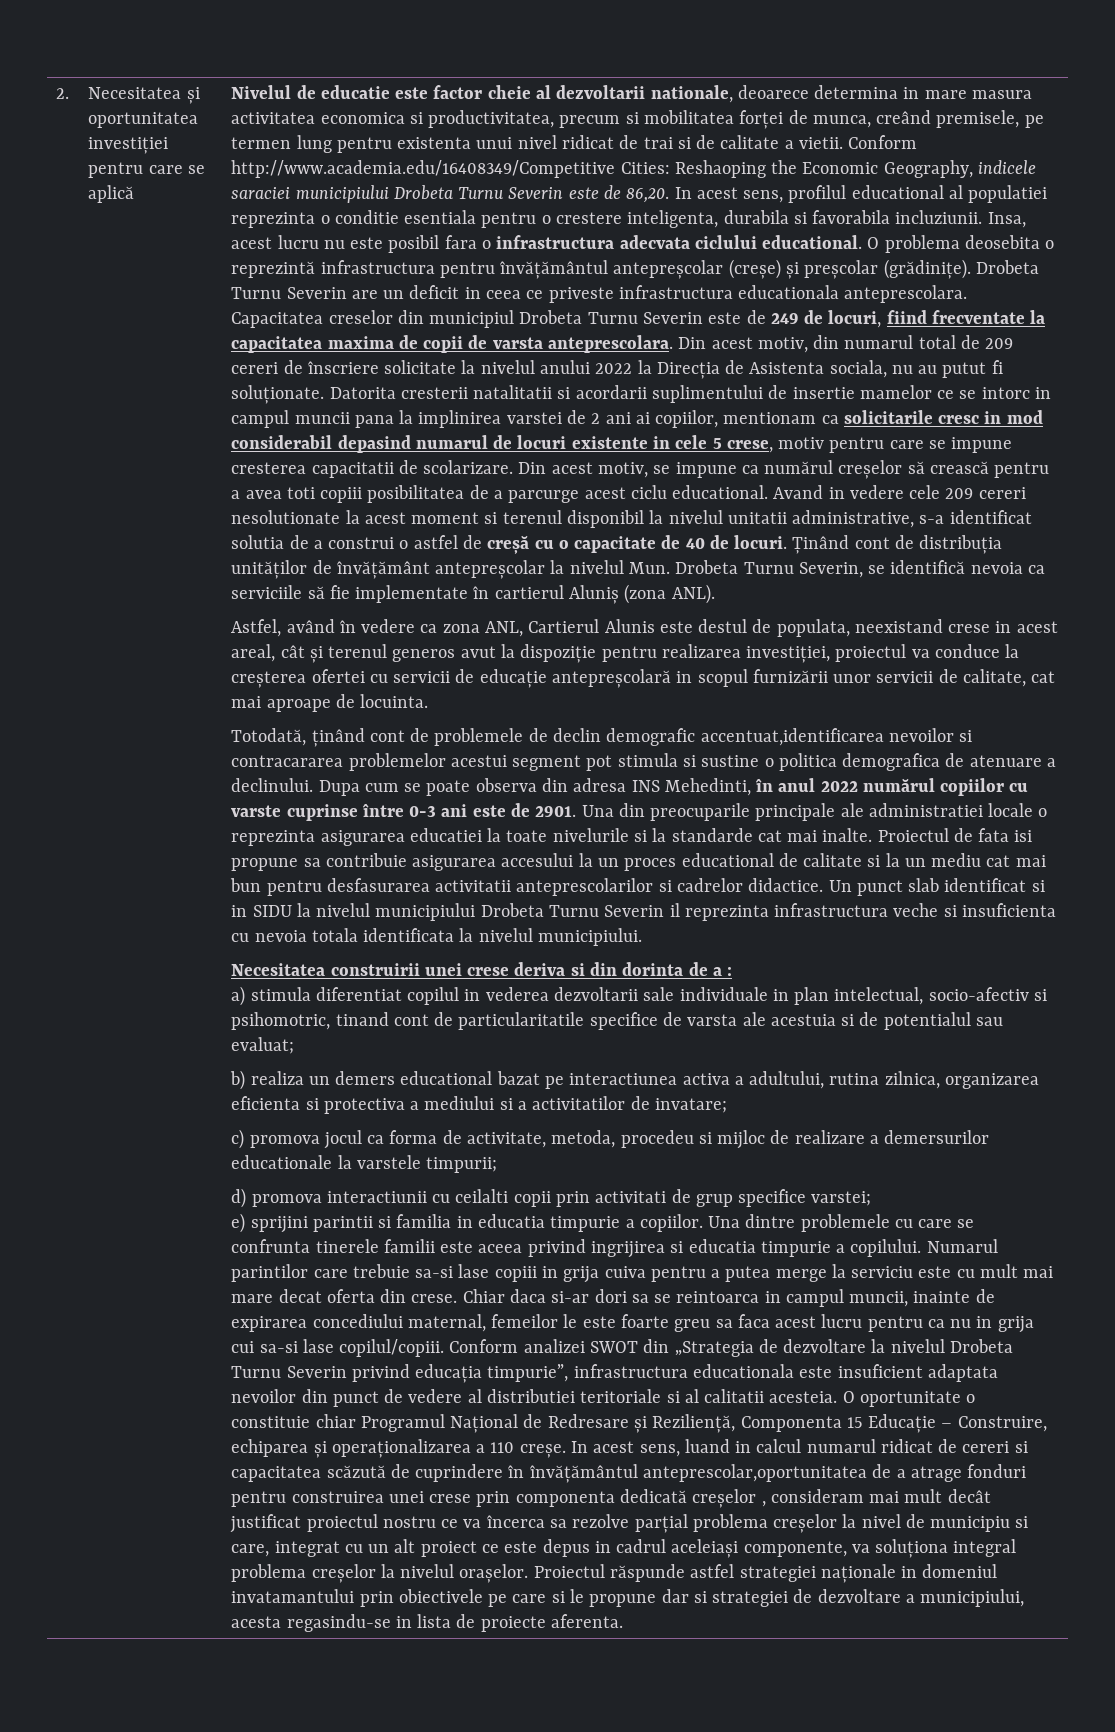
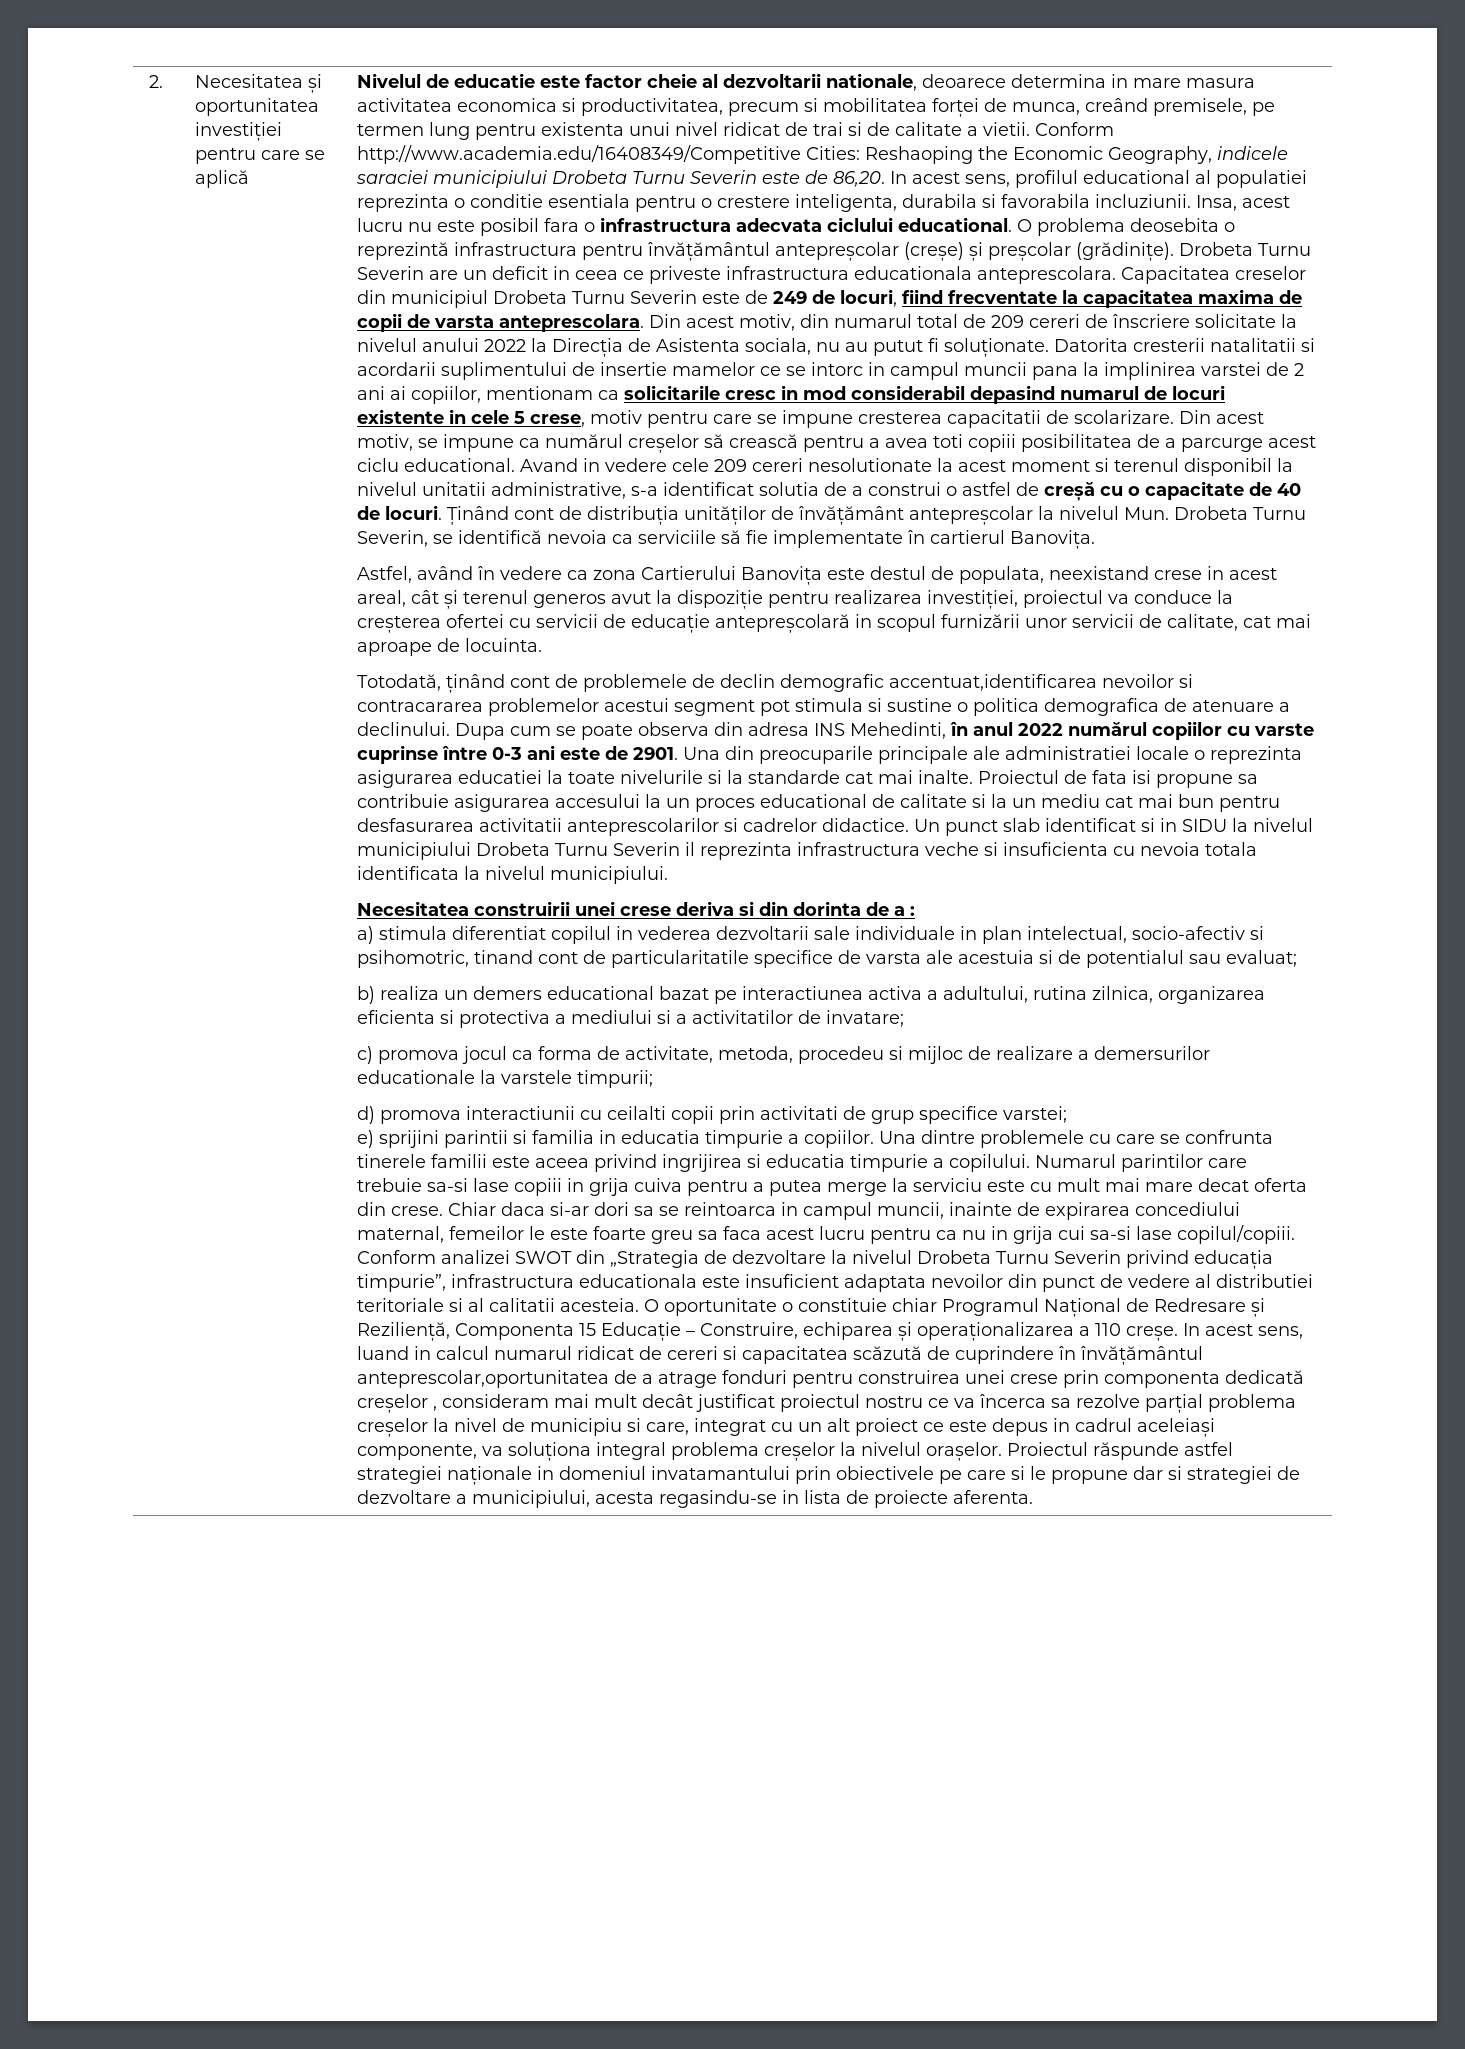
[568,584,715,604] Aluniș (zona ANL). -> [1009,530,1095,549] Banovița.
[484,619,655,637] ANL, Cartierul Alunis -> [640,566,822,585] Cartierului Banovița

